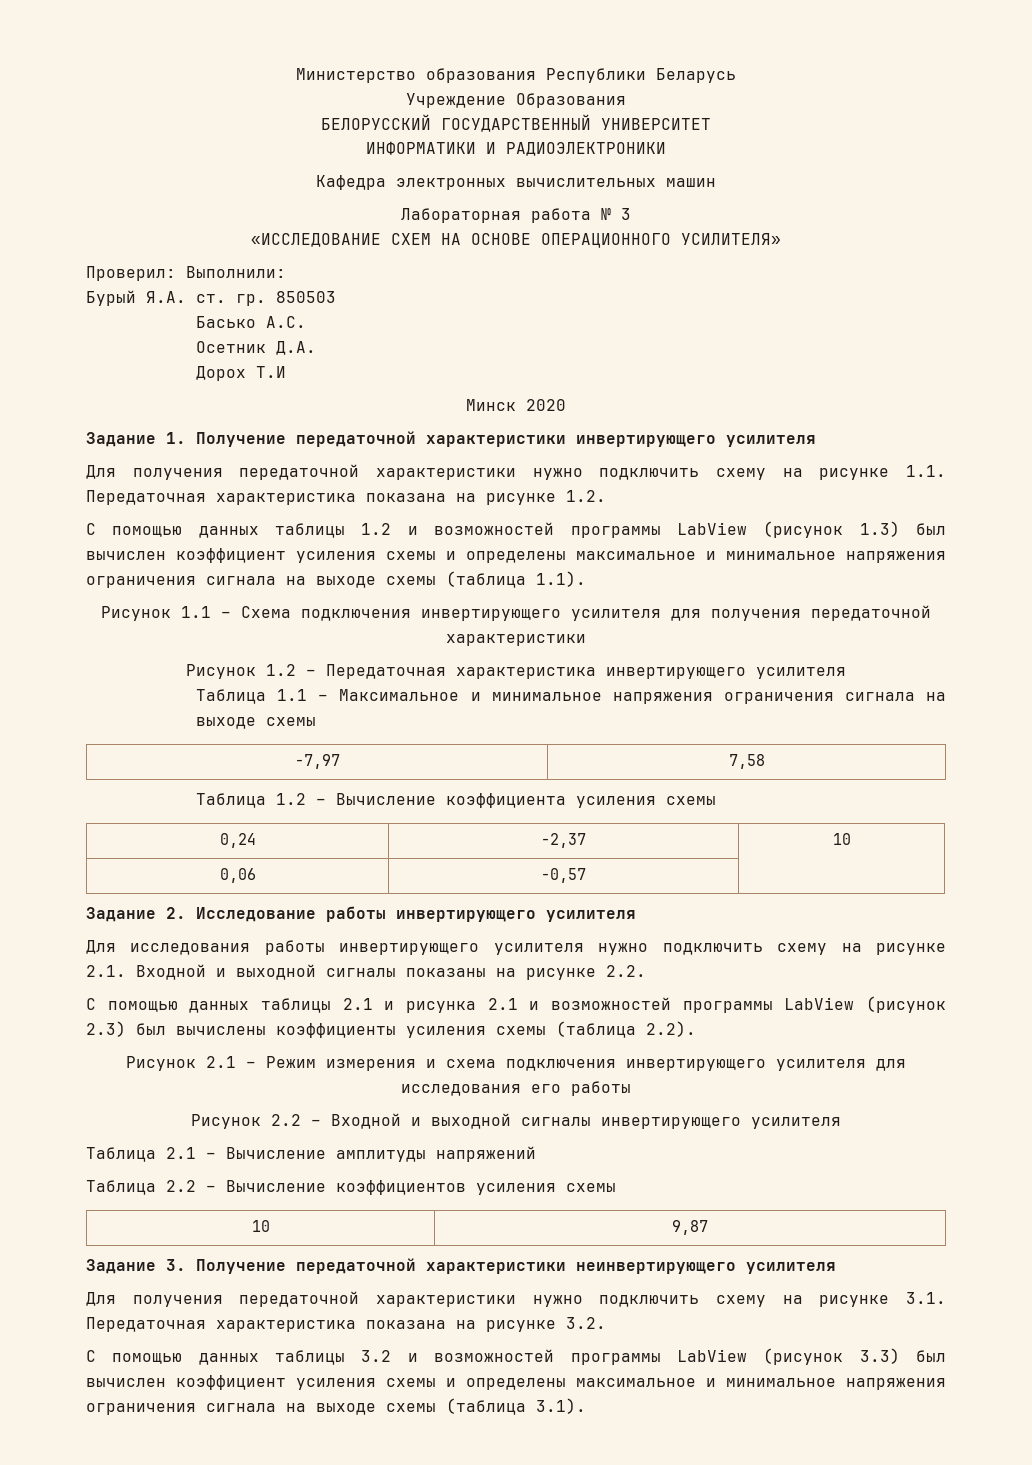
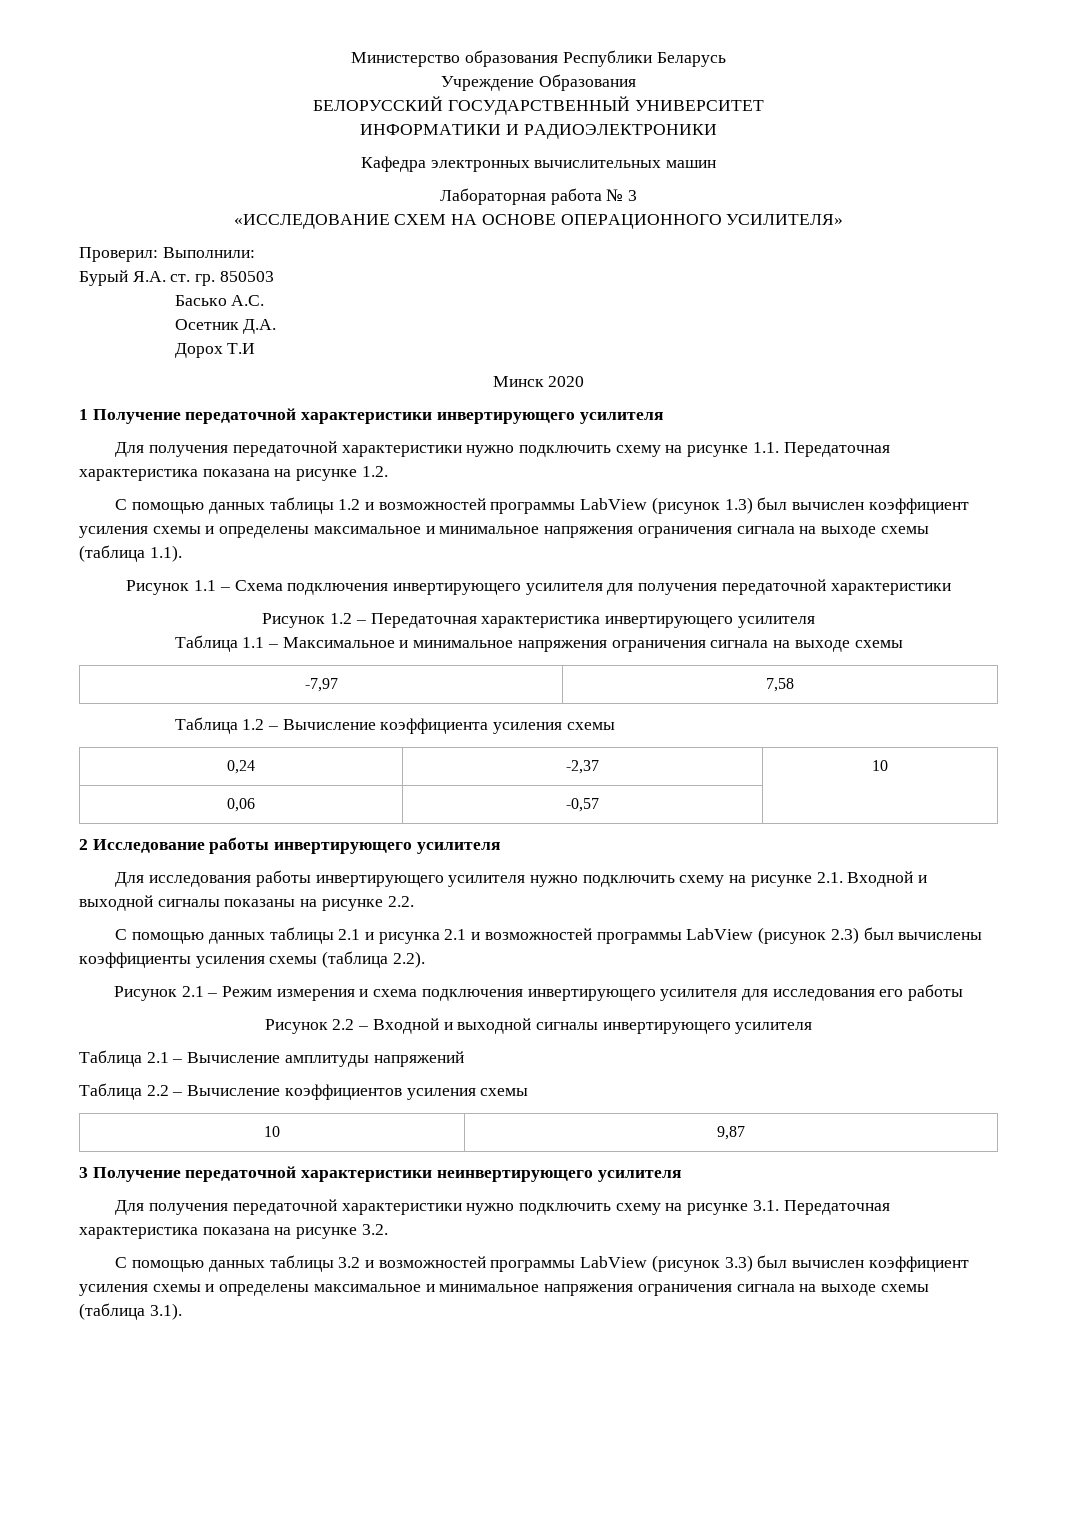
[86,432,186,447] Задание 1. -> [79,409,88,420] 1
[86,907,186,922] Задание 2. -> [79,839,88,850] 2
[86,1259,186,1274] Задание 3. -> [79,1167,88,1178] 3

